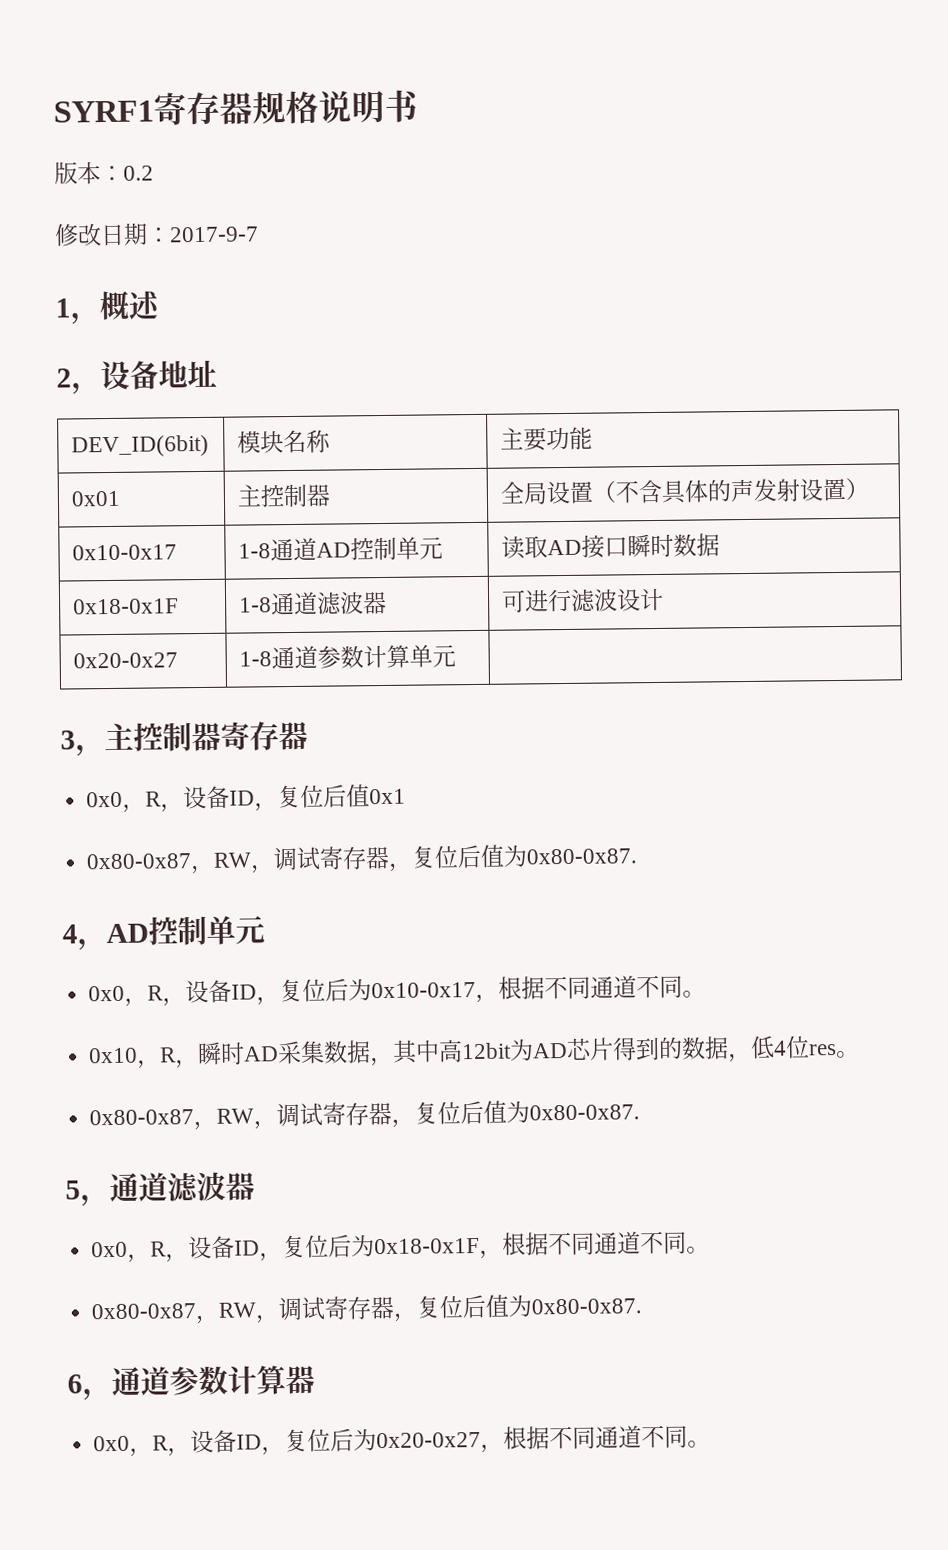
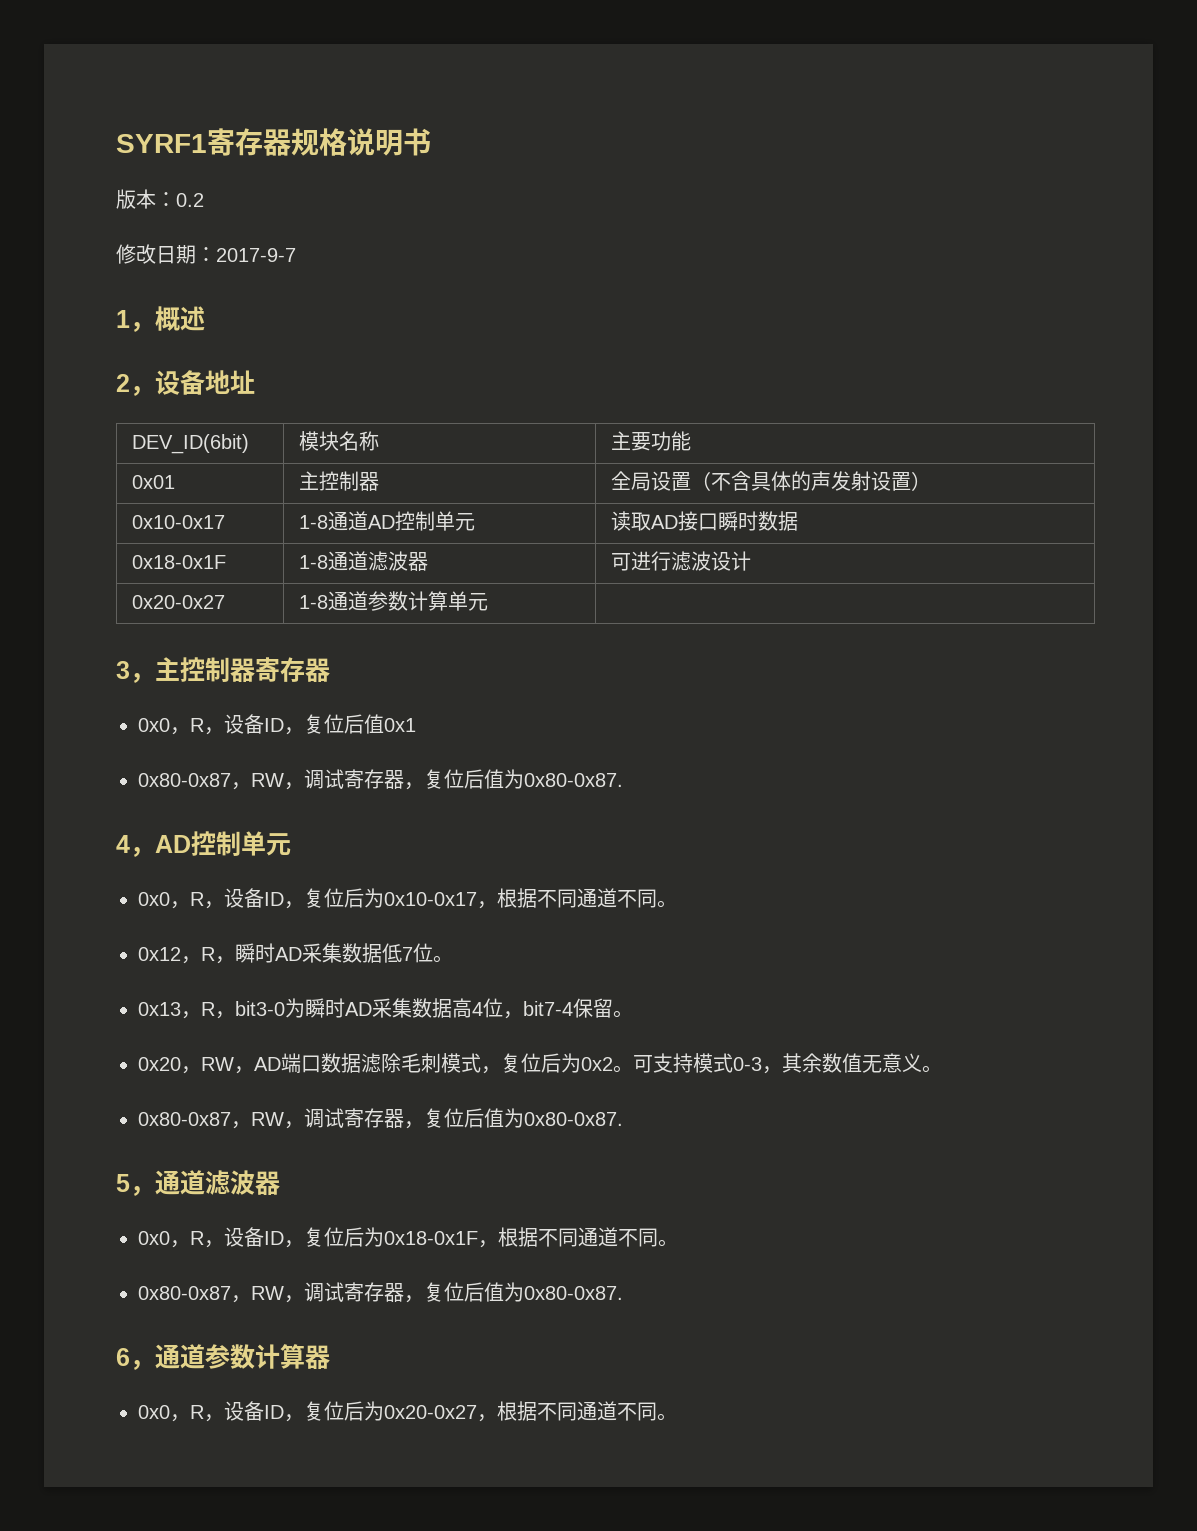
[88,1047,139,1064] 0x10 -> [138,947,181,961] 0x12
[370,1035,838,1067] ，其中高12bit为AD芯片得到的数据，低4位res -> [382,943,453,963] [138,998,633,1019] [138,1053,922,1074] 低7位。 // 0x13，R，bit3-0为瞬时AD采集数据高4位，bit7-4保留。 // 0x20，RW，AD端口数据滤除毛刺模式，复位后为0x2。可支持模式0-3，其余数值无意义

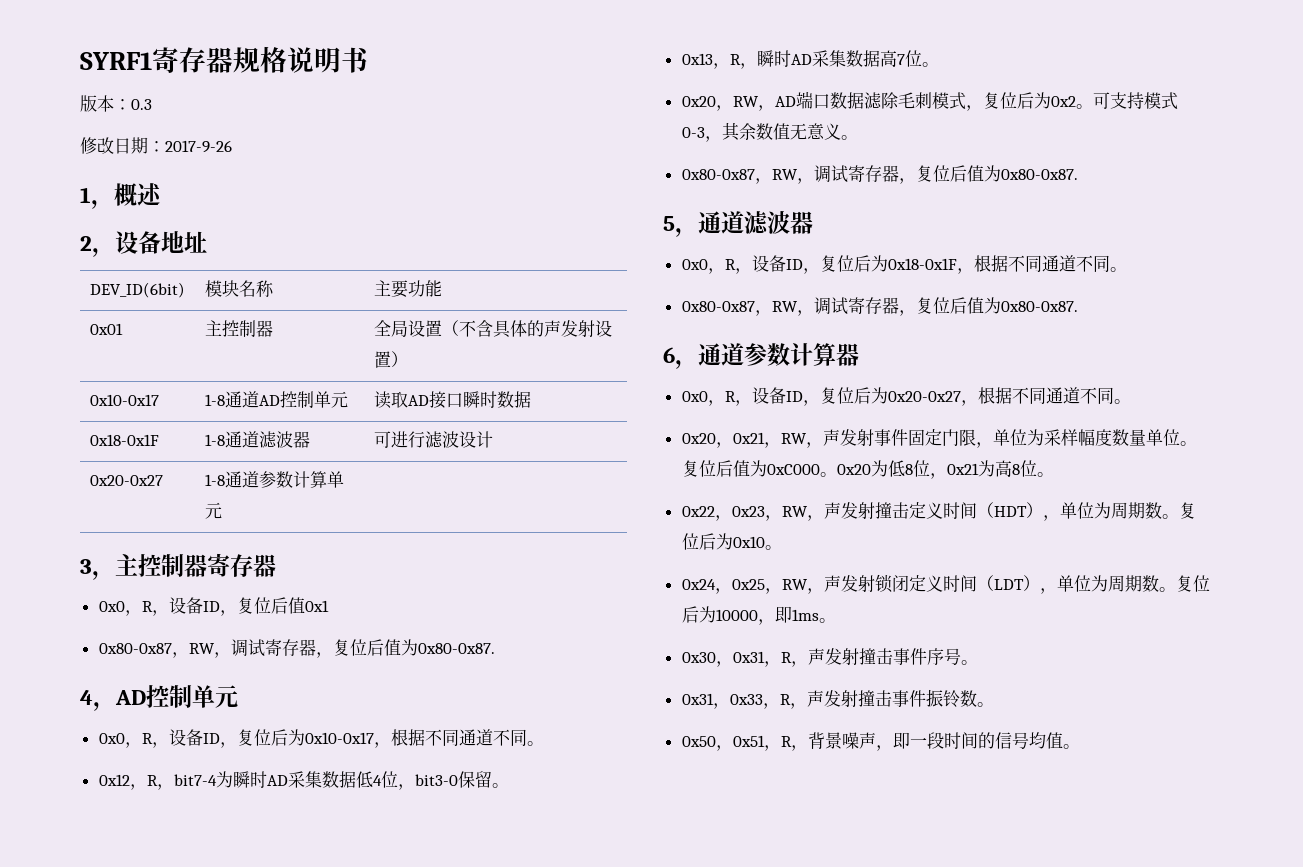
[176,193,204,207] 0.2 -> [131,99,152,110] 0.3
[216,248,296,262] 2017-9-7 -> [165,140,232,153] 2017-9-26
(235, 960) none -> [173,771,233,788] bit7-4为
[402,943,433,963] 7位 -> [372,771,492,790] 4位，bit3-0保留
[235,998,305,1018] bit3-0为 -> (757, 66) none
[472,998,613,1019] 4位，bit7-4保留 -> [896,50,922,67] 7位
(677, 1417) none -> [681,429,1197,448] [681,460,1054,479] [681,502,1196,521] [681,533,782,550] [681,574,1210,594] [681,606,836,625] [681,648,978,667] [681,689,994,709] [681,732,1080,751] // 0x20，0x21，RW，声发射事件固定门限，单位为采样幅度数量单位。复位后值为0xC000。0x20为低8位，0x21为高8位。 // 0x22，0x23，RW，声发射撞击定义时间（HDT），单位为周期数。复位后为0x10。 // 0x24，0x25，RW，声发射锁闭定义时间（LDT），单位为周期数。复位后为10000，即1ms。 // 0x30，0x31，R，声发射撞击事件序号。 // 0x31，0x33，R，声发射撞击事件振铃数。 // 0x50，0x51，R，背景噪声，即一段时间的信号均值。

